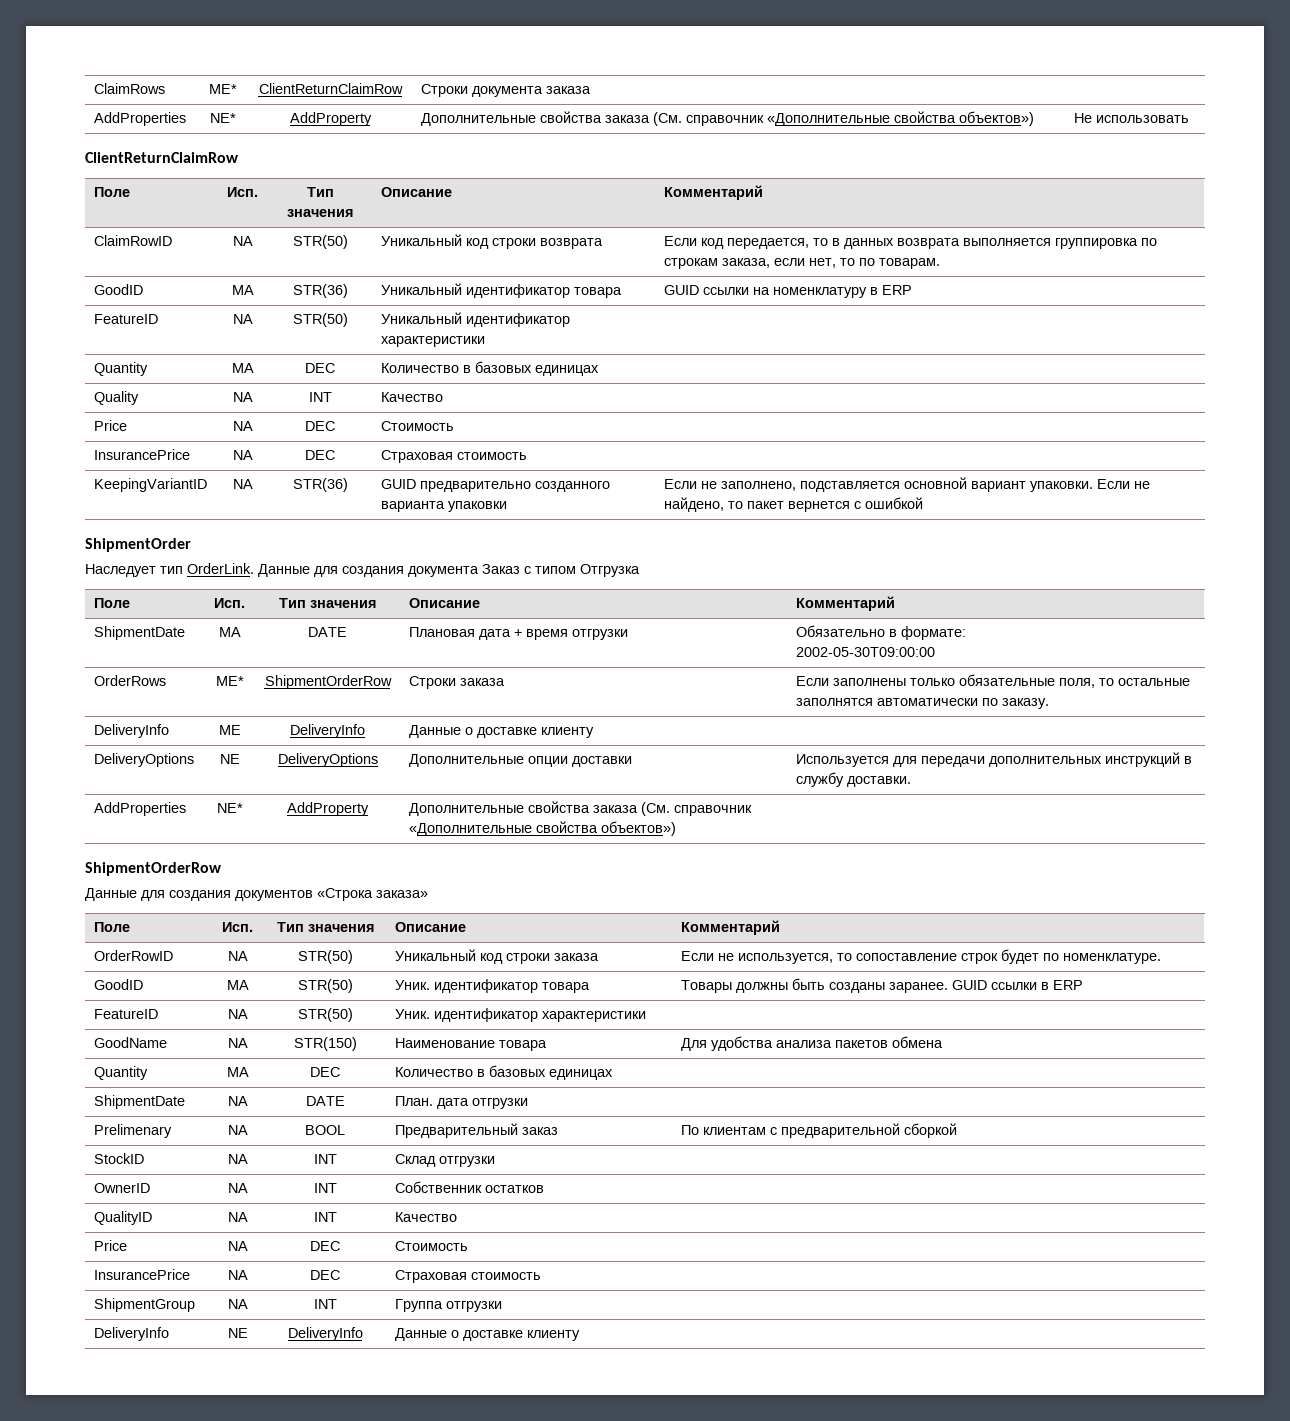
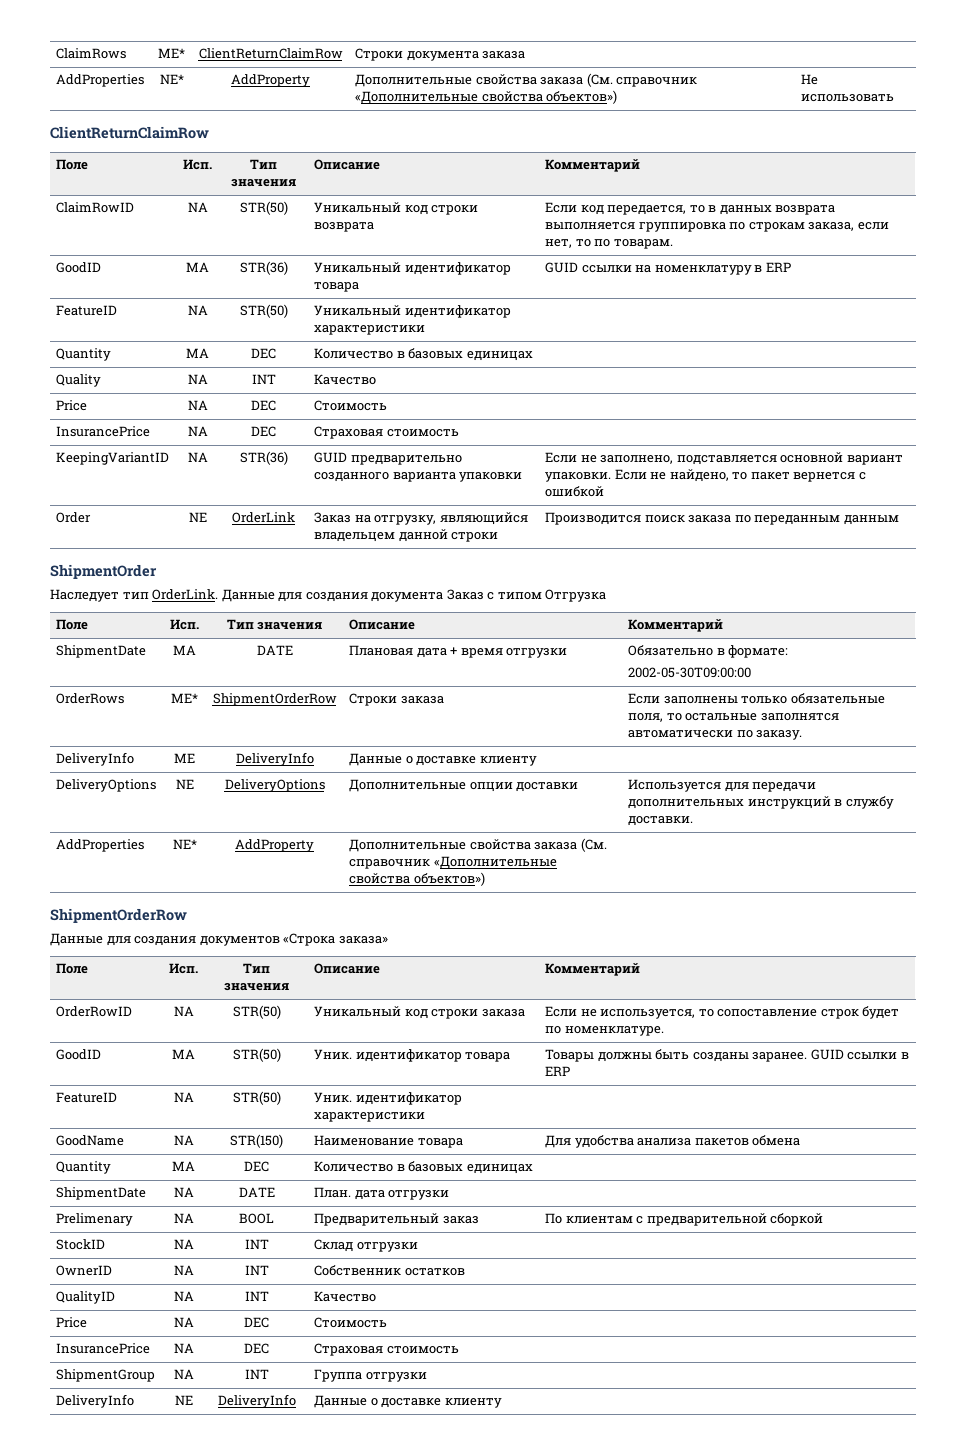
(924, 503) none -> [56,512,92,523] [188,512,207,522] [232,512,295,523] [314,512,528,525] [314,529,499,542] [545,512,899,525] // Order | NE | OrderLink | Заказ на отгрузку, являющийся владельцем данной строки | Производится поиск заказа по переданным данным

